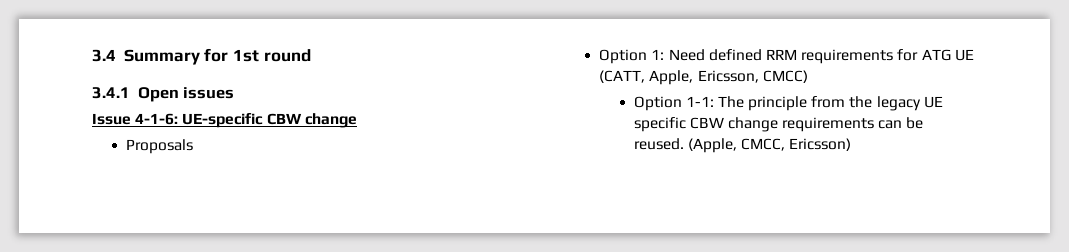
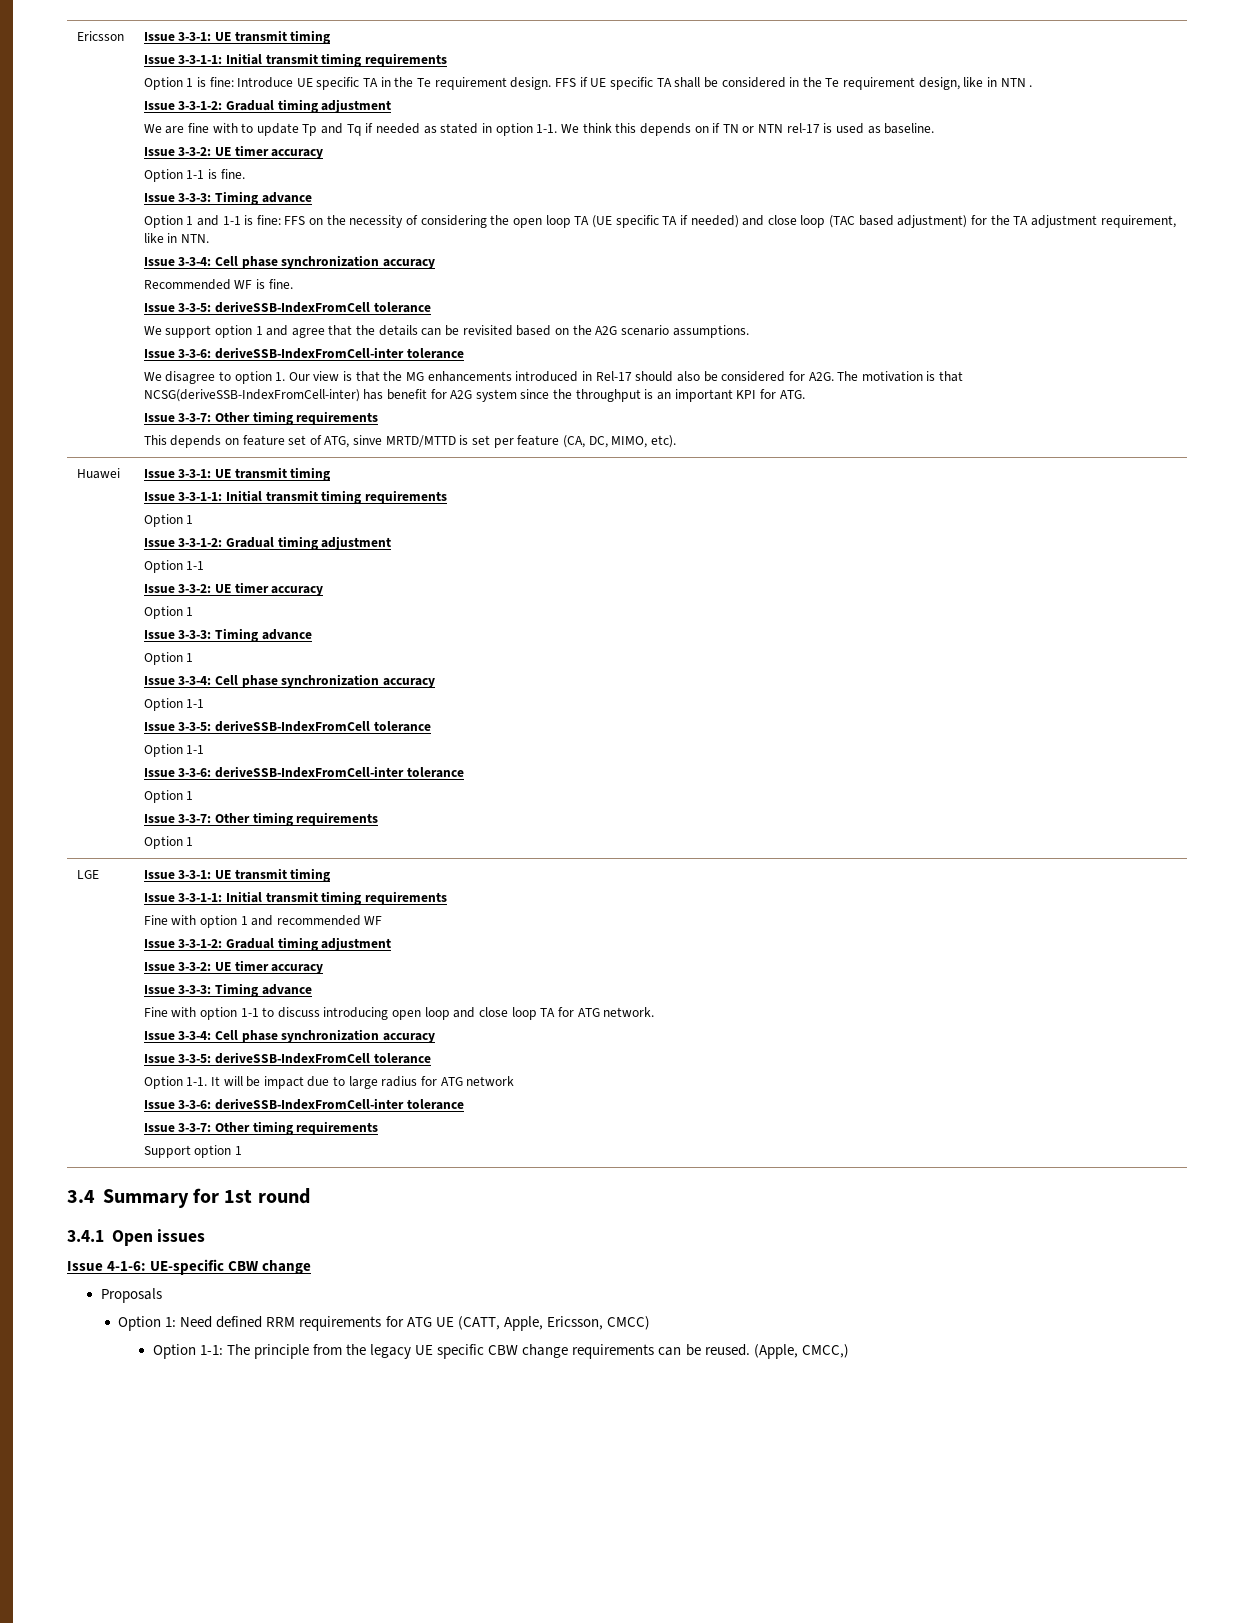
(92, 55) none -> [76,31,124,41] [143,30,331,44] [143,53,447,67] [143,77,1033,90] [143,99,392,113] [143,123,935,136] [143,145,324,159] [143,169,245,182] [143,191,312,205] [143,215,1176,228] [143,233,209,243] [143,255,435,269] [143,279,293,290] [143,301,431,313] [143,325,749,338] [143,347,464,359] [143,371,964,384] [143,389,805,402] [143,411,379,425] [143,435,676,448] [76,468,120,479] [143,467,331,481] [143,490,447,504] [143,514,194,527] [143,536,392,550] [143,560,205,573] [143,582,324,596] [143,606,194,619] [143,628,312,642] [143,652,194,665] [143,674,435,688] [143,698,205,711] [143,720,431,732] [143,744,205,757] [143,766,464,778] [143,790,194,803] [143,812,379,826] [143,836,194,849] [76,870,99,879] [143,868,331,882] [143,891,447,905] [143,915,383,928] [143,937,392,951] [143,960,324,974] [143,983,312,997] [143,1007,655,1020] [143,1029,435,1043] [143,1052,431,1064] [143,1076,515,1089] [143,1098,464,1110] [143,1121,379,1135] [143,1145,242,1158] Ericsson | Issue 3-3-1: UE transmit timing // Issue 3-3-1-1: Initial transmit timing requirements // Option 1 is fine: Introduce UE specific TA in the Te requirement design. FFS if UE specific TA shall be considered in the Te requirement design, like in NTN . // Issue 3-3-1-2: Gradual timing adjustment // We are fine with to update Tp and Tq if needed as stated in option 1-1. We think this depends on if TN or NTN rel-17 is used as baseline. // Issue 3-3-2: UE timer accuracy // Option 1-1 is fine. // Issue 3-3-3: Timing advance // Option 1 and 1-1 is fine: FFS on the necessity of considering the open loop TA (UE specific TA if needed) and close loop (TAC based adjustment) for the TA adjustment requirement, like in NTN. // Issue 3-3-4: Cell phase synchronization accuracy // Recommended WF is fine. // Issue 3-3-5: deriveSSB-IndexFromCell tolerance // We support option 1 and agree that the details can be revisited based on the A2G scenario assumptions. // Issue 3-3-6: deriveSSB-IndexFromCell-inter tolerance // We disagree to option 1. Our view is that the MG enhancements introduced in Rel-17 should also be considered for A2G. The motivation is that NCSG(deriveSSB-IndexFromCell-inter) has benefit for A2G system since the throughput is an important KPI for ATG. // Issue 3-3-7: Other timing requirements // This depends on feature set of ATG, sinve MRTD/MTTD is set per feature (CA, DC, MIMO, etc). // Huawei | Issue 3-3-1: UE transmit timing // Issue 3-3-1-1: Initial transmit timing requirements // Option 1 // Issue 3-3-1-2: Gradual timing adjustment // Option 1-1 // Issue 3-3-2: UE timer accuracy // Option 1 // Issue 3-3-3: Timing advance // Option 1 // Issue 3-3-4: Cell phase synchronization accuracy // Option 1-1 // Issue 3-3-5: deriveSSB-IndexFromCell tolerance // Option 1-1 // Issue 3-3-6: deriveSSB-IndexFromCell-inter tolerance // Option 1 // Issue 3-3-7: Other timing requirements // Option 1 // LGE | Issue 3-3-1: UE transmit timing // Issue 3-3-1-1: Initial transmit timing requirements // Fine with option 1 and recommended WF // Issue 3-3-1-2: Gradual timing adjustment // Issue 3-3-2: UE timer accuracy // Issue 3-3-3: Timing advance // Fine with option 1-1 to discuss introducing open loop and close loop TA for ATG network. // Issue 3-3-4: Cell phase synchronization accuracy // Issue 3-3-5: deriveSSB-IndexFromCell tolerance // Option 1-1. It will be impact due to large radius for ATG network // Issue 3-3-6: deriveSSB-IndexFromCell-inter tolerance // Issue 3-3-7: Other timing requirements // Support option 1 //
[740,138,852,151] CMCC, Ericsson) -> [801,1344,849,1358] CMCC,)

